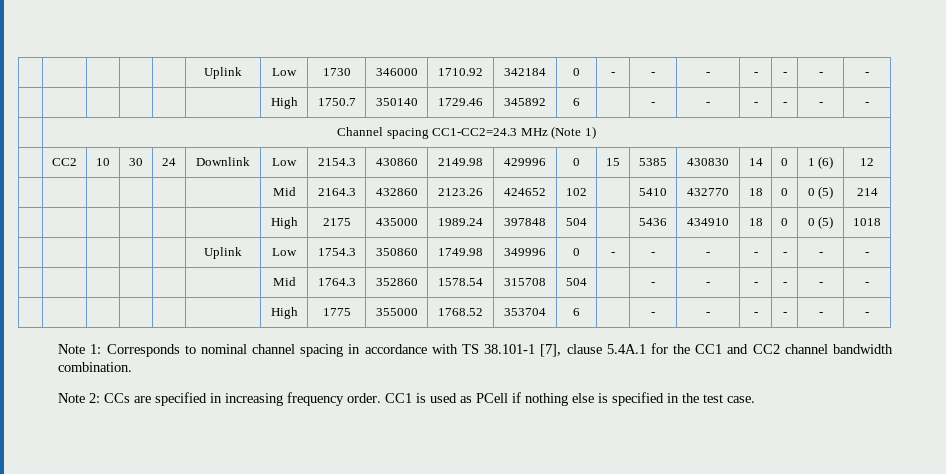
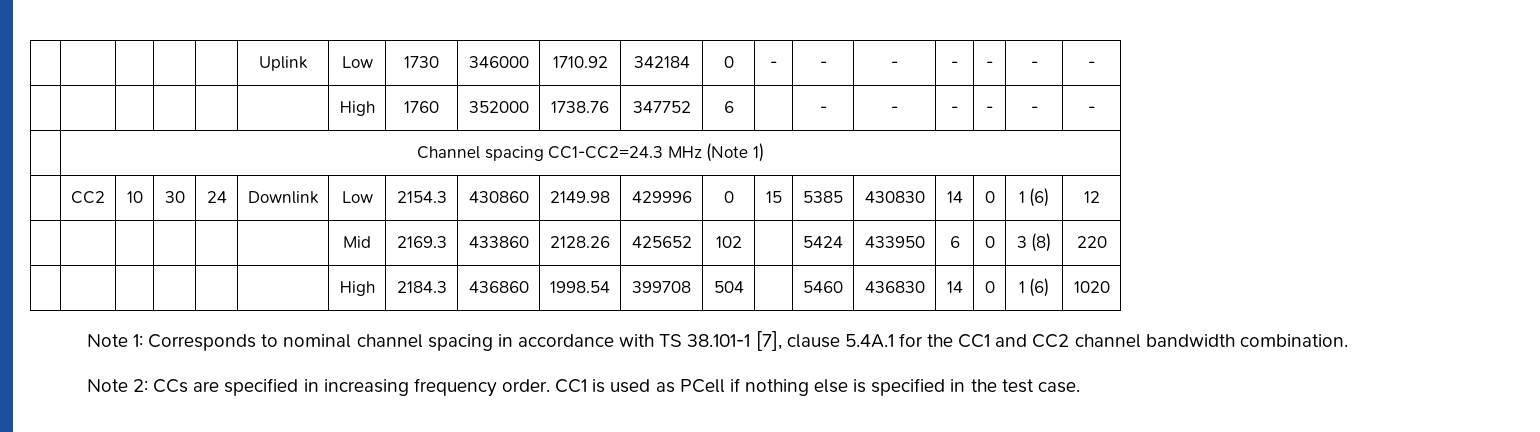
[317,98,356,106] [375,98,418,106] [438,98,483,106] [504,98,546,106] 1750.7 | 350140 | 1729.46 | 345892 -> [404,101,439,113] [468,101,529,113] [551,101,609,113] [632,101,691,113] 1760 | 352000 | 1738.76 | 347752
[317,188,356,196] [375,188,418,196] [438,188,483,196] [504,188,546,196] [566,188,587,196] [639,188,667,196] [687,188,729,196] [748,188,763,196] [781,188,788,196] [807,186,834,199] [856,188,878,196] [270,217,298,229] [322,218,351,226] [375,218,418,226] [438,218,483,226] [504,218,546,226] [566,218,587,226] [639,218,667,226] [687,218,729,226] [748,218,763,226] [781,218,788,226] [807,216,834,229] [853,218,881,226] [204,247,242,259] [272,248,297,256] [317,248,356,256] [375,248,418,256] [438,248,483,256] [504,248,546,256] [573,248,580,256] [611,252,615,256] [651,252,655,256] [706,252,710,256] [753,252,758,256] [782,252,787,256] [818,252,823,256] [865,252,869,256] [272,277,296,286] [317,278,356,286] [375,278,418,286] [438,278,483,286] [504,278,546,286] [566,278,587,286] [651,282,655,286] [706,282,710,286] [753,282,758,286] [782,282,787,286] [818,282,823,286] [865,282,869,286] [270,307,298,319] [322,308,351,316] [375,308,418,316] [438,308,483,316] [504,308,546,316] [573,308,580,316] [651,312,655,316] [706,312,710,316] [753,312,758,316] [782,312,787,316] [818,312,823,316] [865,312,869,316] 2164.3 | 432860 | 2123.26 | 424652 | 102 | | 5410 | 432770 | 18 | 0 | 0 (5) | 214 // | | | | | | High | 2175 | 435000 | 1989.24 | 397848 | 504 | | 5436 | 434910 | 18 | 0 | 0 (5) | 1018 // | | | | | Uplink | Low | 1754.3 | 350860 | 1749.98 | 349996 | 0 | - | - | - | - | - | - | - // | | | | | | Mid | 1764.3 | 352860 | 1578.54 | 315708 | 504 | | - | - | - | - | - | - // | | | | | | High | 1775 | 355000 | 1768.52 | 353704 | 6 | | - | - | - | - | - | - -> [396,236,447,248] [468,236,529,248] [550,236,610,248] [631,236,692,248] [715,236,742,248] [803,236,843,248] [864,236,925,248] [949,236,960,248] [984,236,995,248] [1016,233,1052,252] [1076,236,1107,248] [339,281,375,296] [396,281,447,293] [468,281,529,293] [550,281,610,293] [632,281,691,293] [713,281,744,293] [803,281,843,293] [864,281,925,293] [946,281,963,293] [984,281,995,293] [1018,278,1050,297] [1073,281,1110,293] 2169.3 | 433860 | 2128.26 | 425652 | 102 | | 5424 | 433950 | 6 | 0 | 3 (8) | 220 // | | | | | | High | 2184.3 | 436860 | 1998.54 | 399708 | 504 | | 5460 | 436830 | 14 | 0 | 1 (6) | 1020

